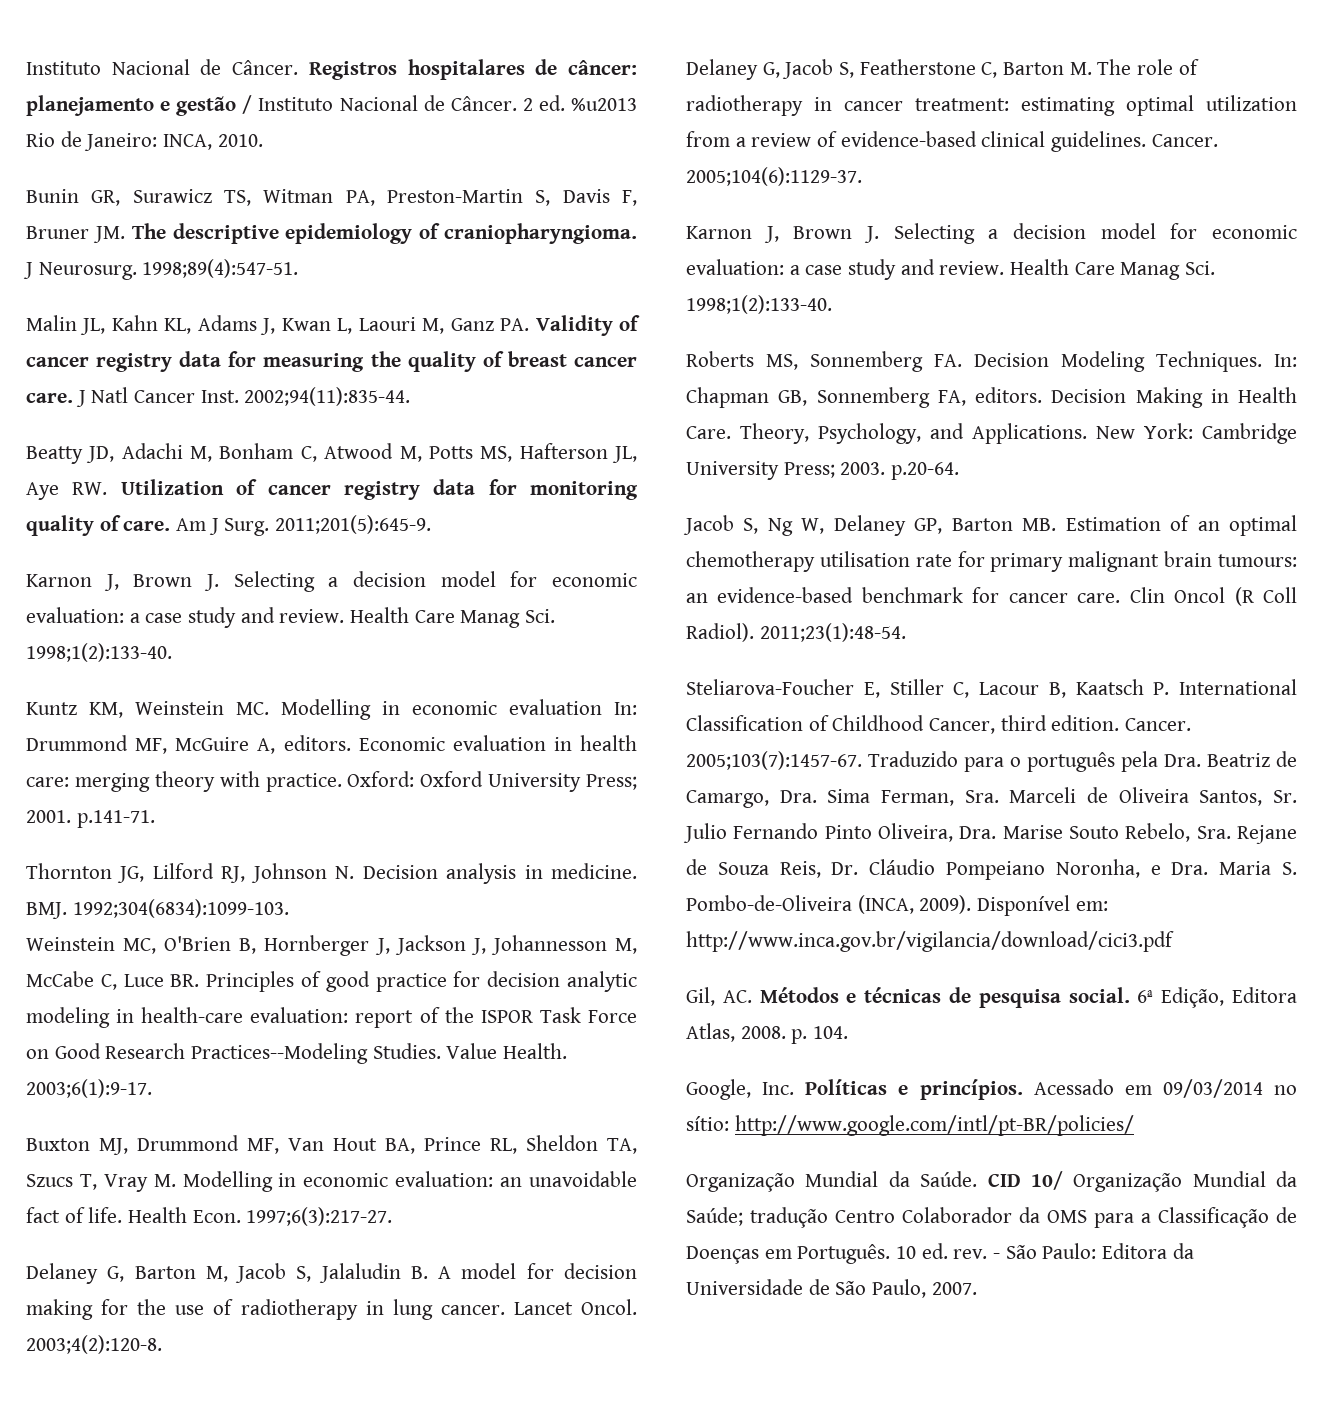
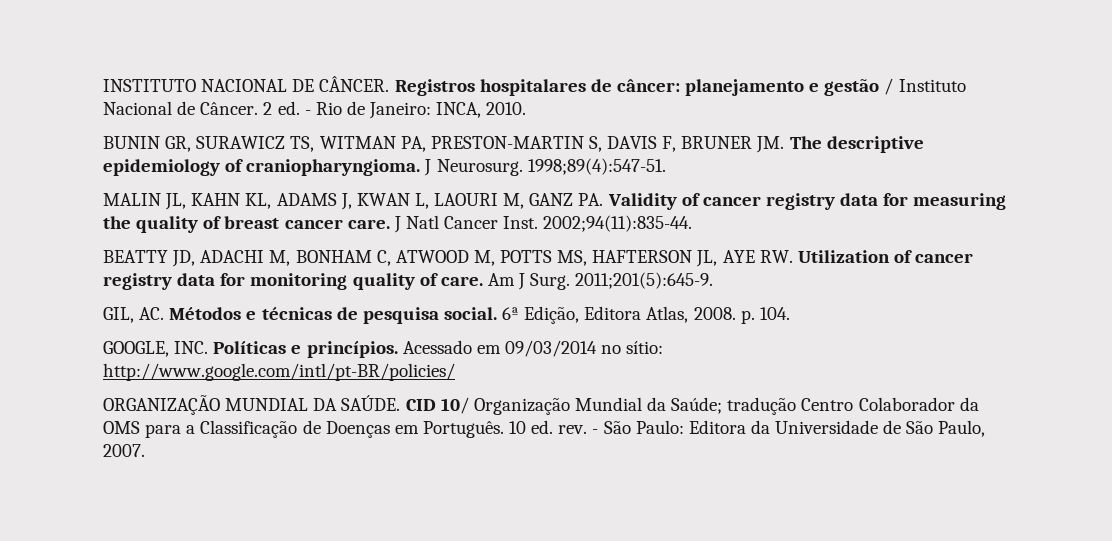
[26,59,299,75] Instituto Nacional de Câncer. -> [103,76,390,92] INSTITUTO NACIONAL DE CÂNCER.
[571,98,638,111] %u2013 -> [304,110,311,115] -
[26,189,637,206] [26,226,89,239] Bunin GR, Surawicz TS, Witman PA, Preston-Martin S, Davis F, Bruner -> [103,136,753,152] BUNIN GR, SURAWICZ TS, WITMAN PA, PRESTON-MARTIN S, DAVIS F, BRUNER
[26,315,494,335] Malin JL, Kahn KL, Adams J, Kwan L, Laouri M, Ganz -> [103,193,574,210] MALIN JL, KAHN KL, ADAMS J, KWAN L, LAOURI M, GANZ
[26,443,638,464] [26,482,59,500] Beatty JD, Adachi M, Bonham C, Atwood M, Potts MS, Hafterson JL, Aye -> [103,250,755,267] BEATTY JD, ADACHI M, BONHAM C, ATWOOD M, POTTS MS, HAFTERSON JL, AYE
[26,571,637,592] [26,607,556,628] [26,643,172,662] [26,699,637,720] [26,735,637,754] [26,771,637,792] [26,810,155,828] [26,863,638,884] [26,899,289,919] [26,935,637,956] [26,971,637,992] [26,1007,637,1028] [26,1043,568,1064] [26,1079,152,1098] [26,1135,637,1155] [26,1171,638,1192] [26,1207,393,1226] [26,1263,637,1284] [26,1299,638,1320] [26,1335,162,1354] [686,59,1199,80] [686,95,1297,116] [686,131,1218,152] [686,167,862,186] [686,223,1297,244] [686,259,1216,280] [686,295,832,314] [686,351,1297,372] [686,387,1297,408] [686,423,1297,444] [686,461,960,480] [683,515,1297,536] [686,551,1297,572] [686,587,1297,606] [686,623,906,642] [686,679,1297,698] [686,715,1192,734] [686,751,1297,772] [686,787,1297,808] [683,823,1297,844] [686,859,1297,880] [686,895,1108,916] [686,931,1174,952] [686,987,715,1006] Karnon J, Brown J. Selecting a decision model for economic evaluation: a case study and review. Health Care Manag Sci. 1998;1(2):133-40. // Kuntz KM, Weinstein MC. Modelling in economic evaluation In: Drummond MF, McGuire A, editors. Economic evaluation in health care: merging theory with practice. Oxford: Oxford University Press; 2001. p.141-71. // Thornton JG, Lilford RJ, Johnson N. Decision analysis in medicine. BMJ. 1992;304(6834):1099-103. // Weinstein MC, O'Brien B, Hornberger J, Jackson J, Johannesson M, McCabe C, Luce BR. Principles of good practice for decision analytic modeling in health-care evaluation: report of the ISPOR Task Force on Good Research Practices--Modeling Studies. Value Health. 2003;6(1):9-17. // Buxton MJ, Drummond MF, Van Hout BA, Prince RL, Sheldon TA, Szucs T, Vray M. Modelling in economic evaluation: an unavoidable fact of life. Health Econ. 1997;6(3):217-27. // Delaney G, Barton M, Jacob S, Jalaludin B. A model for decision making for the use of radiotherapy in lung cancer. Lancet Oncol. 2003;4(2):120-8. // Delaney G, Jacob S, Featherstone C, Barton M. The role of radiotherapy in cancer treatment: estimating optimal utilization from a review of evidence-based clinical guidelines. Cancer. 2005;104(6):1129-37. // Karnon J, Brown J. Selecting a decision model for economic evaluation: a case study and review. Health Care Manag Sci. 1998;1(2):133-40. // Roberts MS, Sonnemberg FA. Decision Modeling Techniques. In: Chapman GB, Sonnemberg FA, editors. Decision Making in Health Care. Theory, Psychology, and Applications. New York: Cambridge University Press; 2003. p.20-64. // Jacob S, Ng W, Delaney GP, Barton MB. Estimation of an optimal chemotherapy utilisation rate for primary malignant brain tumours: an evidence-based benchmark for cancer care. Clin Oncol (R Coll Radiol). 2011;23(1):48-54. // Steliarova-Foucher E, Stiller C, Lacour B, Kaatsch P. International Classification of Childhood Cancer, third edition. Cancer. 2005;103(7):1457-67. Traduzido para o português pela Dra. Beatriz de Camargo, Dra. Sima Ferman, Sra. Marceli de Oliveira Santos, Sr. Julio Fernando Pinto Oliveira, Dra. Marise Souto Rebelo, Sra. Rejane de Souza Reis, Dr. Cláudio Pompeiano Noronha, e Dra. Maria S. Pombo-de-Oliveira (INCA, 2009). Disponível em: http://www.inca.gov.br/vigilancia/download/cici3.pdf // Gil, -> [103,307,134,323] GIL,
[686,1079,795,1100] Google, Inc. -> [103,341,209,357] GOOGLE, INC.
[686,1171,978,1192] Organização Mundial da Saúde. -> [103,395,401,415] ORGANIZAÇÃO MUNDIAL DA SAÚDE.

